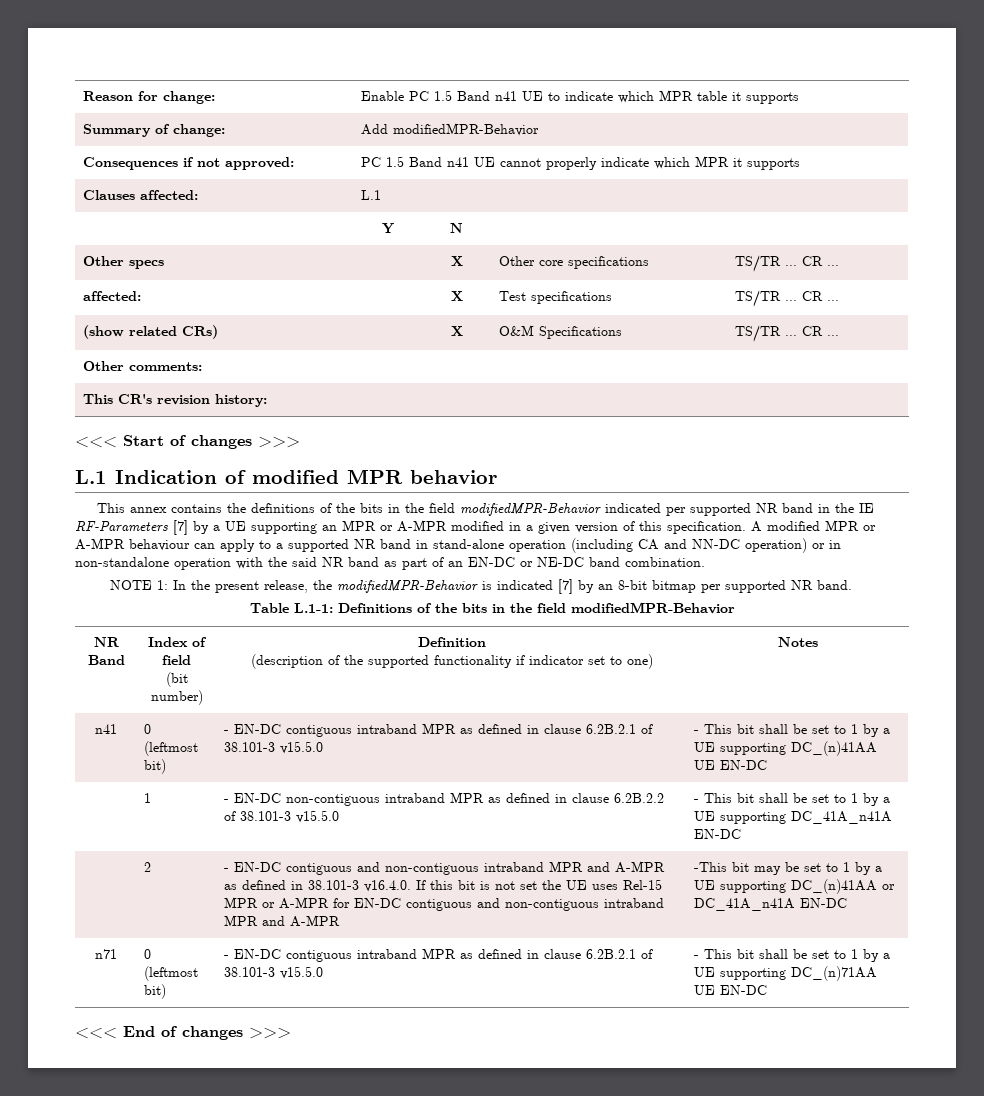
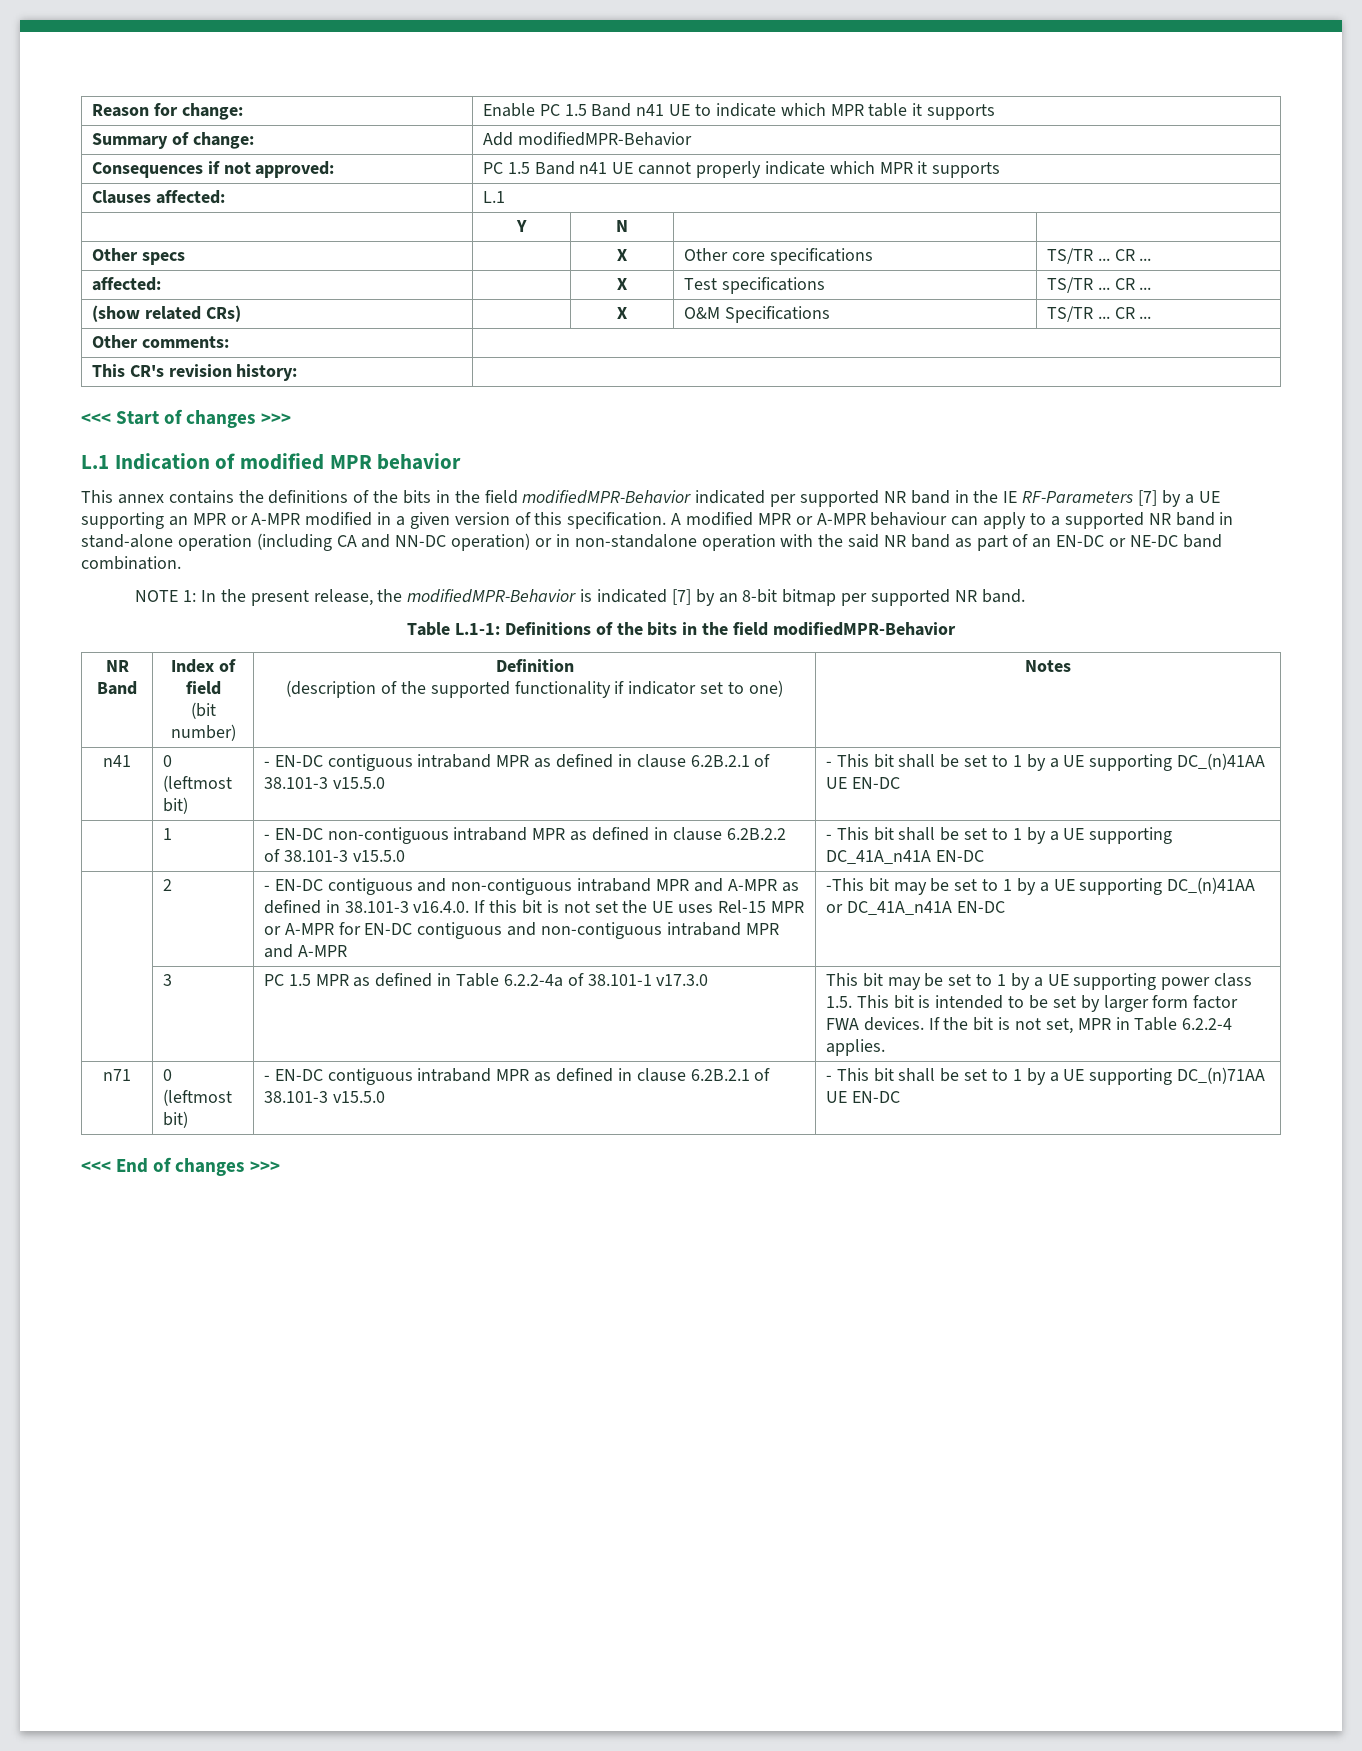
(848, 903) none -> [162,974,172,986] [263,973,709,987] [825,973,1253,990] [825,995,1239,1012] [825,1017,1233,1034] [825,1039,885,1056] // | 3 | PC 1.5 MPR as defined in Table 6.2.2-4a of 38.101-1 v17.3.0 | This bit may be set to 1 by a UE supporting power class 1.5. This bit is intended to be set by larger form factor FWA devices. If the bit is not set, MPR in Table 6.2.2-4 applies.

